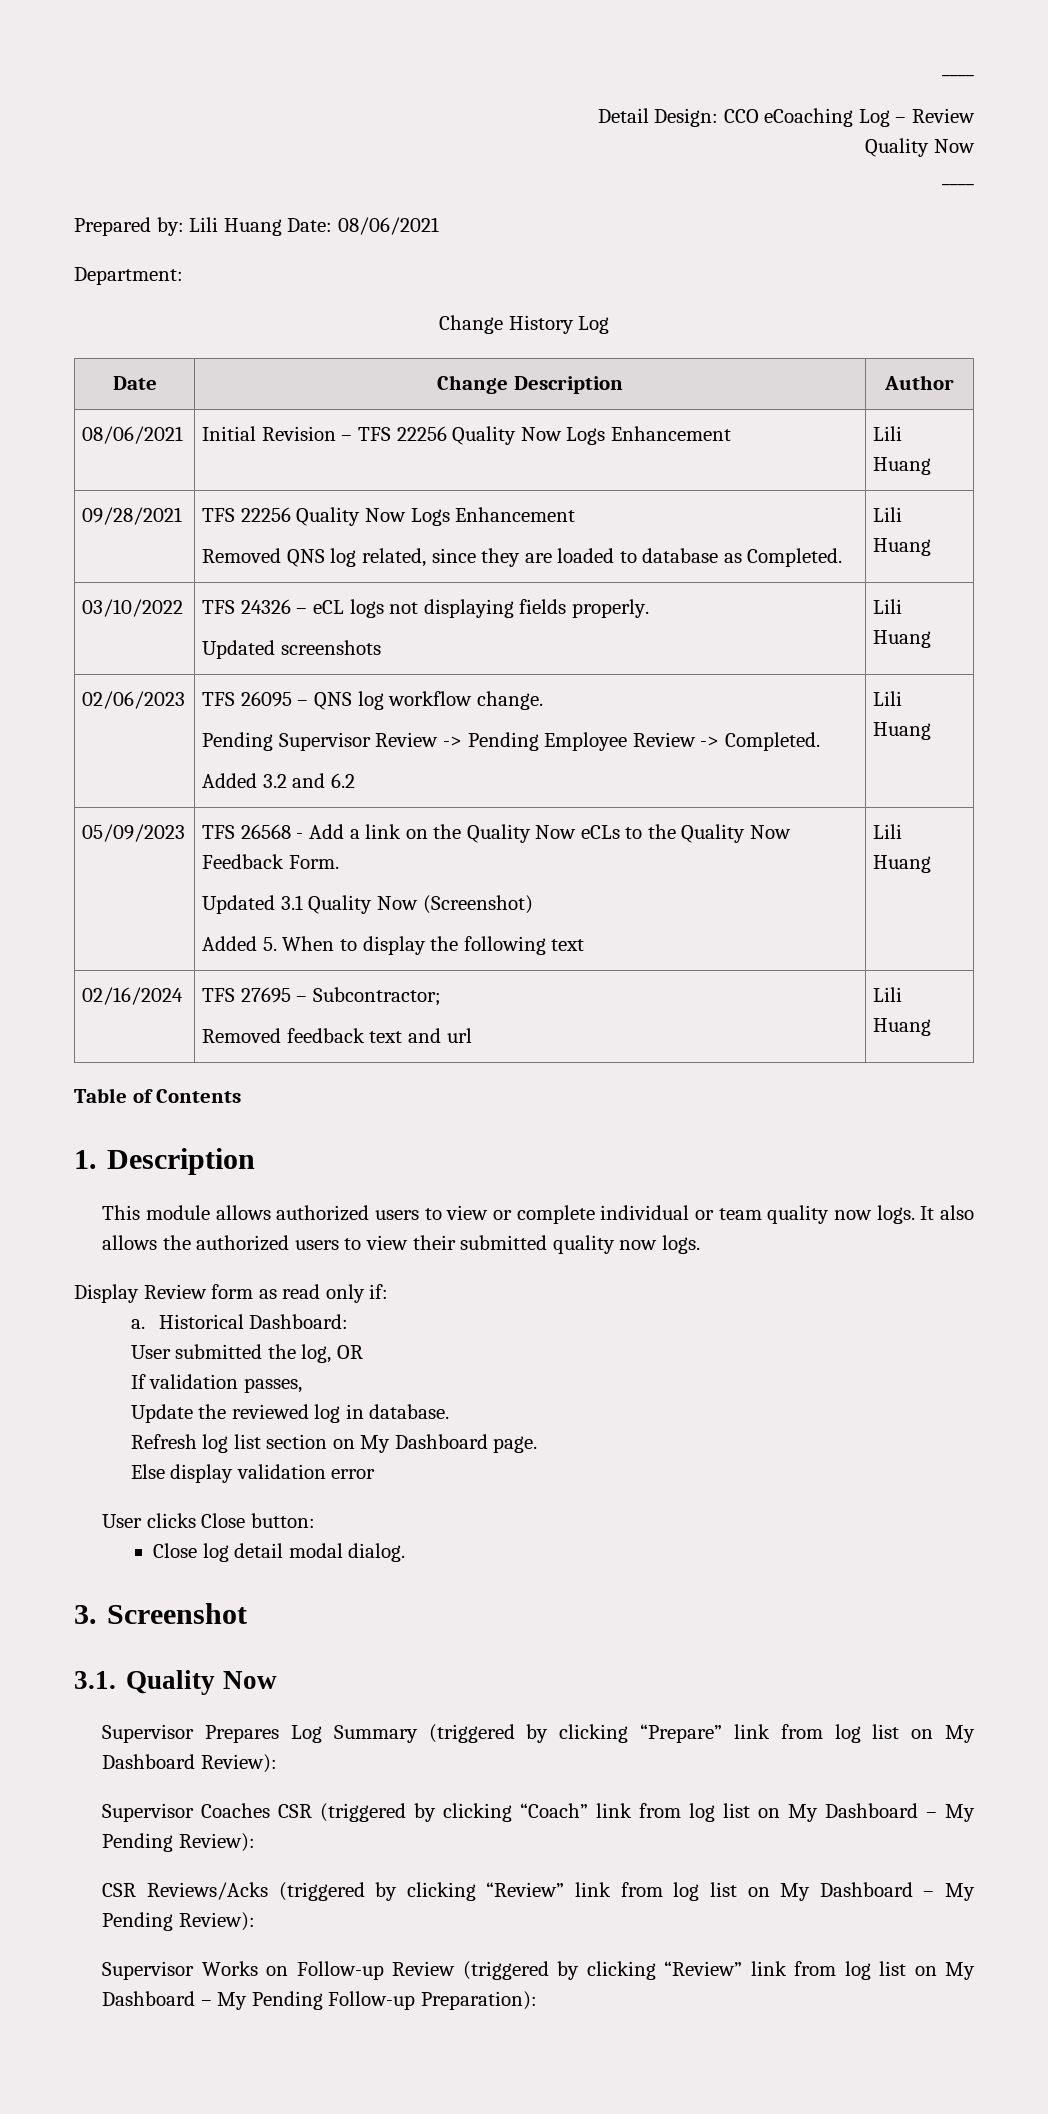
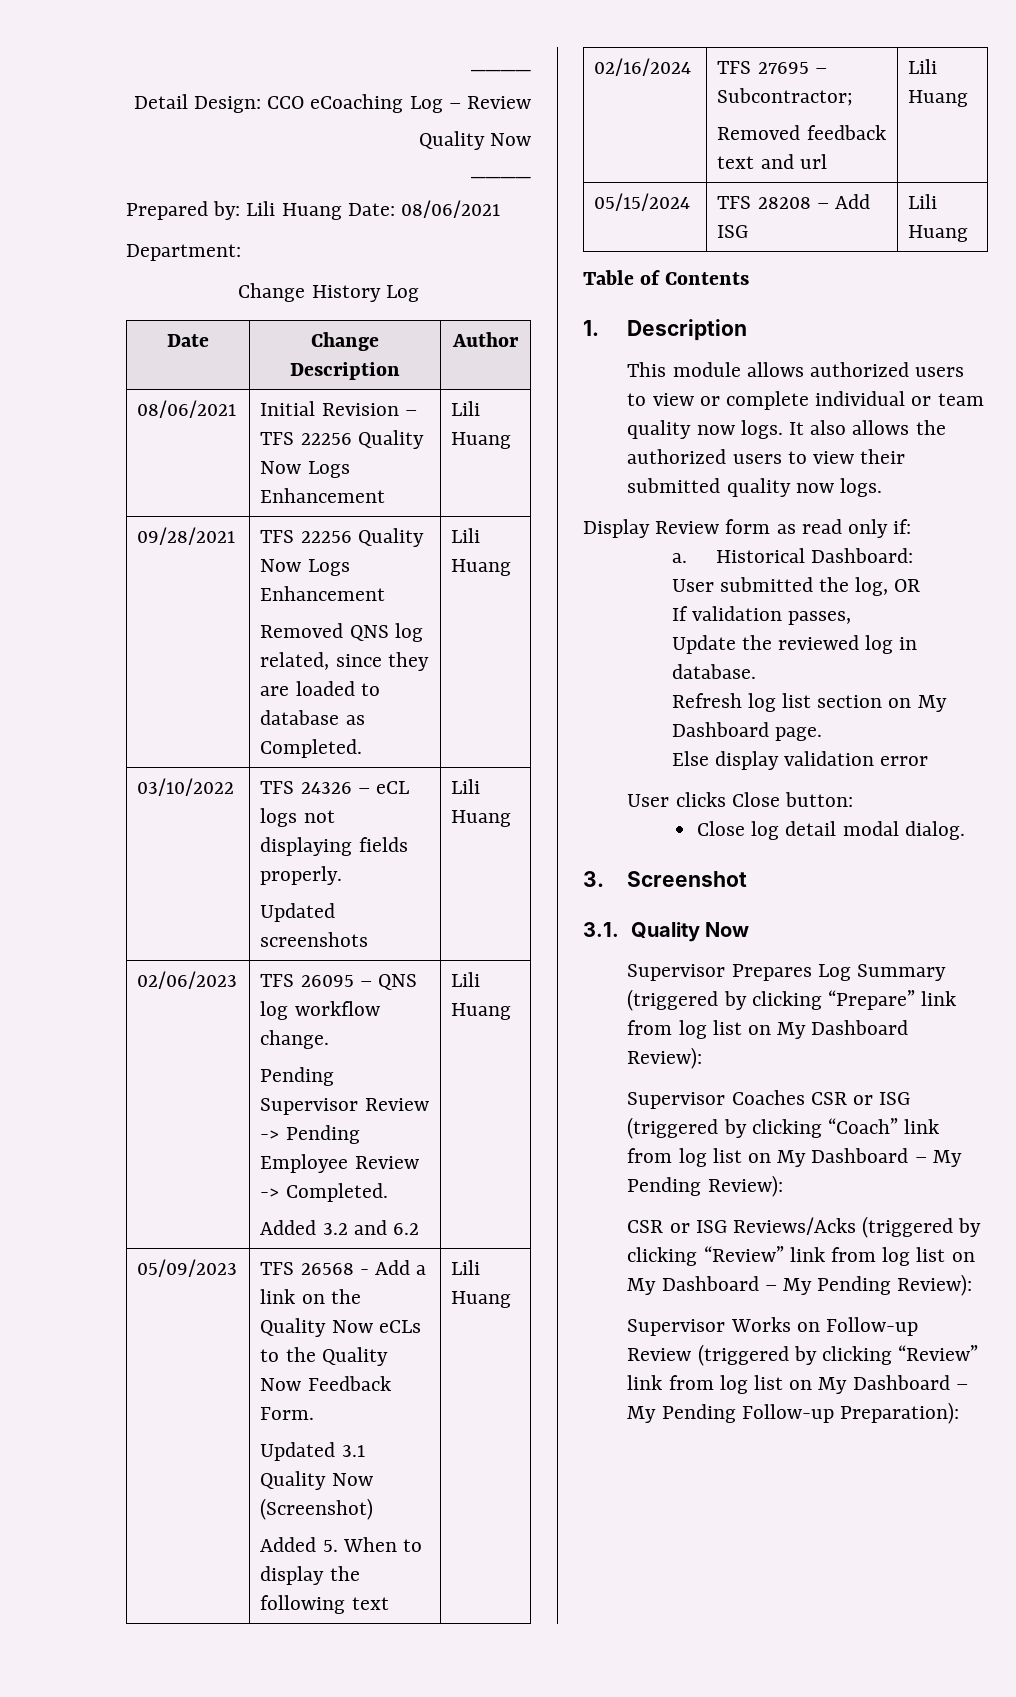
(932, 1027) none -> [594,193,691,211] [717,194,871,209] [717,225,749,238] [908,194,938,209] [908,225,969,242] // 05/15/2024 | TFS 28208 – Add ISG | Lili Huang
(313, 1811) none -> [852,1092,911,1105] or ISG
(137, 1890) none -> [669,1220,727,1233] or ISG

